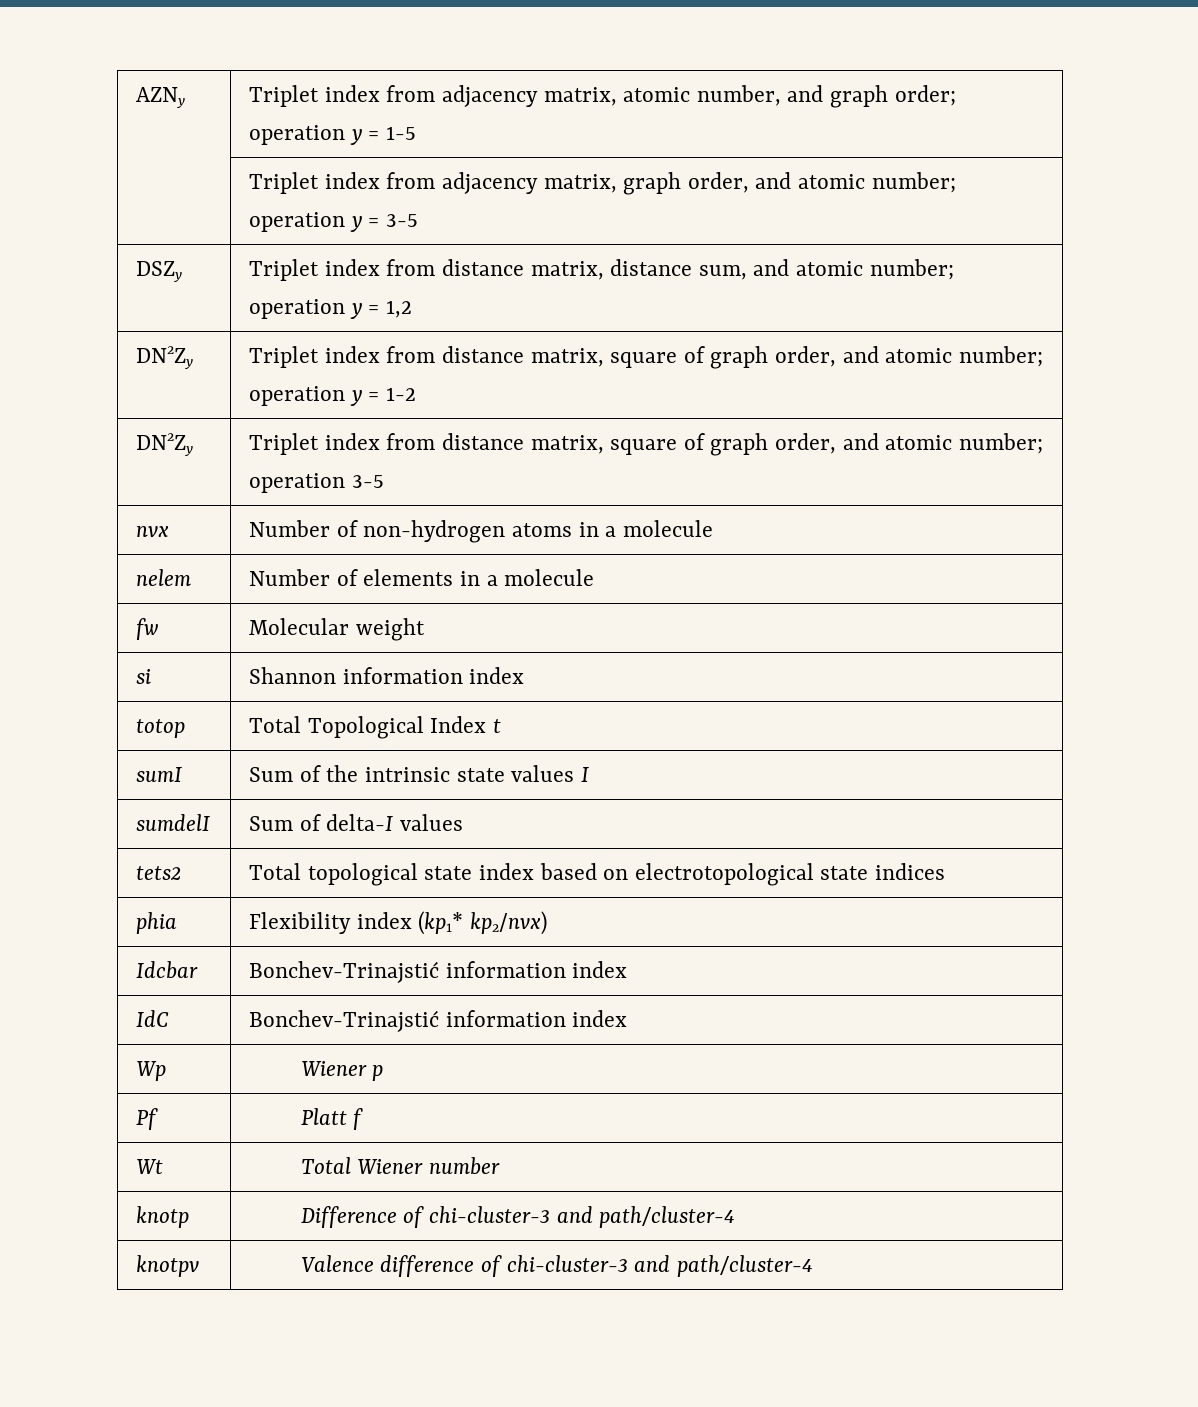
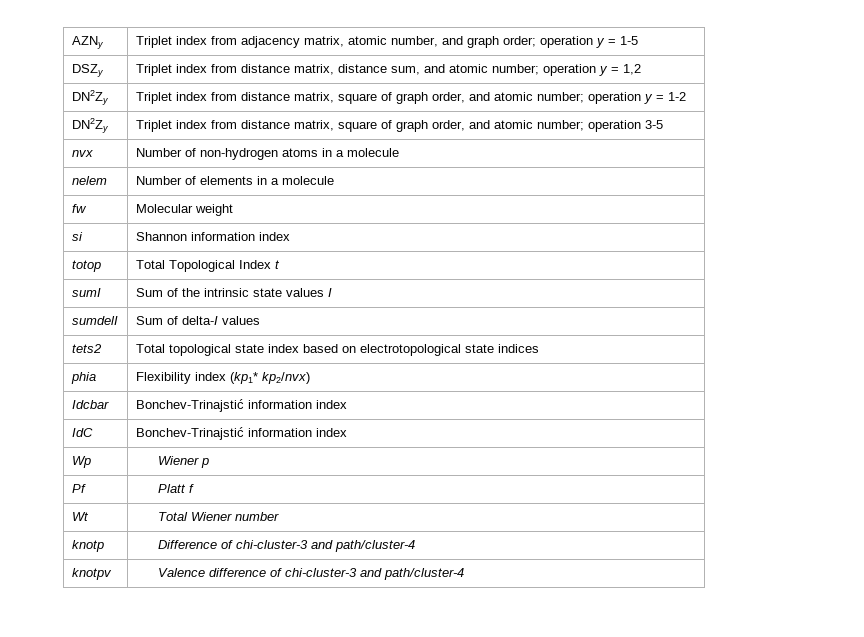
[249,172,956,195] [249,212,418,232] // | Triplet index from adjacency matrix, graph order, and atomic number; operation y = 3-5 -> (638, 40) none

